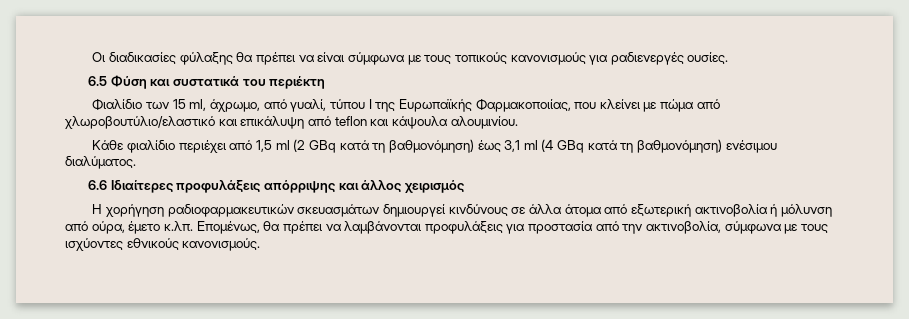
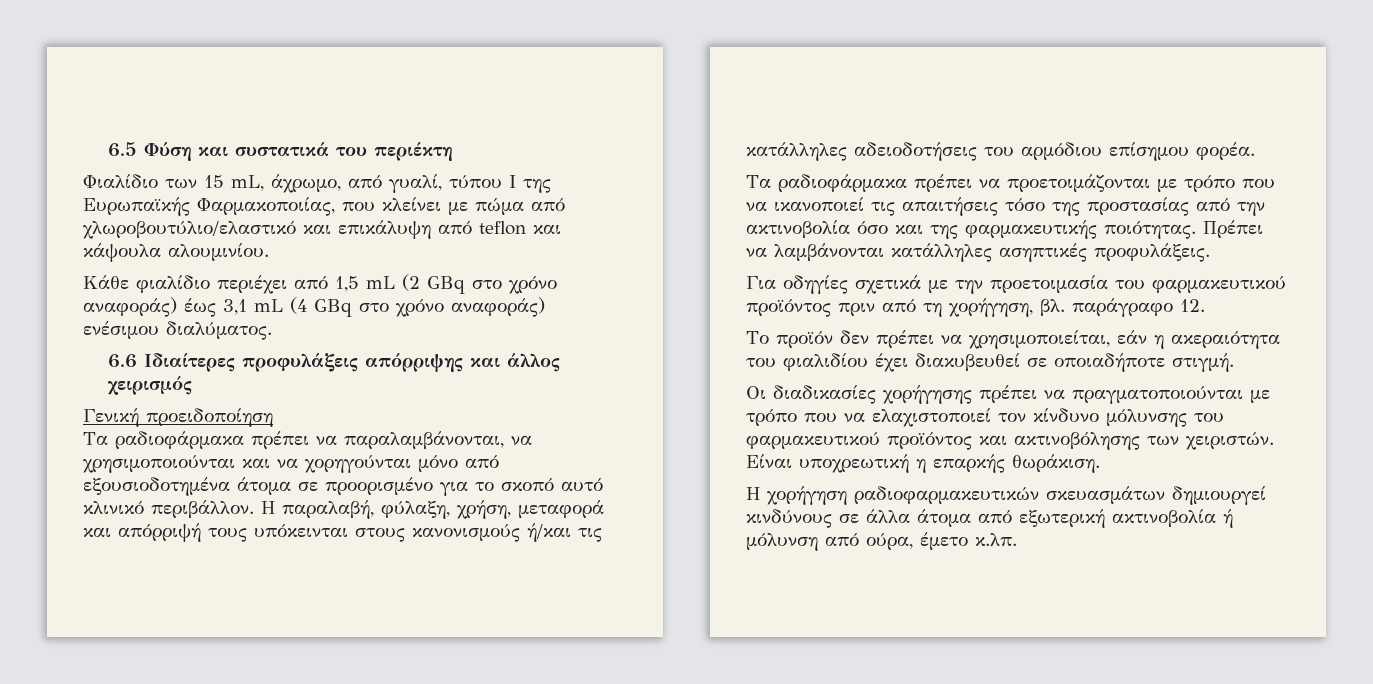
[92,52,729,65] Οι διαδικασίες φύλαξης θα πρέπει να είναι σύμφωνα με τους τοπικούς κανονισμούς για ραδιενεργές ουσίες. // -> (107, 149) none
[189,99,207,111] ml, -> [231,175,264,191] mL,
[275,140,290,150] ml -> [366,276,395,289] mL
[339,139,474,153] κατά τη βαθμονόμηση) -> [472,276,557,294] [83,297,177,317] στο χρόνο αναφοράς)
[523,140,538,150] ml -> [254,299,283,312] mL
[587,139,723,153] κατά τη βαθμονόμηση) -> [359,297,545,317] στο χρόνο αναφοράς)
(464, 186) none -> [83,408,273,427] [83,431,532,449] [83,455,499,473] [83,477,603,496] [83,500,604,519] [83,523,602,542] [746,142,1255,161] [746,174,1275,192] [746,197,1265,216] [746,220,1263,239] [746,243,1210,262] [746,275,1286,294] [746,298,1205,317] [746,330,1280,349] [746,353,1234,372] [746,385,1270,404] [746,408,1224,427] [746,432,1274,450] [746,454,1100,473] // Γενική προειδοποίηση // Τα ραδιοφάρμακα πρέπει να παραλαμβάνονται, να χρησιμοποιούνται και να χορηγούνται μόνο από εξουσιοδοτημένα άτομα σε προορισμένο για το σκοπό αυτό κλινικό περιβάλλον. Η παραλαβή, φύλαξη, χρήση, μεταφορά και απόρριψή τους υπόκεινται στους κανονισμούς ή/και τις κατάλληλες αδειοδοτήσεις του αρμόδιου επίσημου φορέα. // Τα ραδιοφάρμακα πρέπει να προετοιμάζονται με τρόπο που να ικανοποιεί τις απαιτήσεις τόσο της προστασίας από την ακτινοβολία όσο και της φαρμακευτικής ποιότητας. Πρέπει να λαμβάνονται κατάλληλες ασηπτικές προφυλάξεις. // Για οδηγίες σχετικά με την προετοιμασία του φαρμακευτικού προϊόντος πριν από τη χορήγηση, βλ. παράγραφο 12. // Το προϊόν δεν πρέπει να χρησιμοποιείται, εάν η ακεραιότητα του φιαλιδίου έχει διακυβευθεί σε οποιαδήποτε στιγμή. // Οι διαδικασίες χορήγησης πρέπει να πραγματοποιούνται με τρόπο που να ελαχιστοποιεί τον κίνδυνο μόλυνσης του φαρμακευτικού προϊόντος και ακτινοβόλησης των χειριστών. Είναι υποχρεωτική η επαρκής θωράκιση.
[196,221,828,234] [65,238,261,251] Επομένως, θα πρέπει να λαμβάνονται προφυλάξεις για προστασία από την ακτινοβολία, σύμφωνα με τους ισχύοντες εθνικούς κανονισμούς. -> (1017, 539) none

